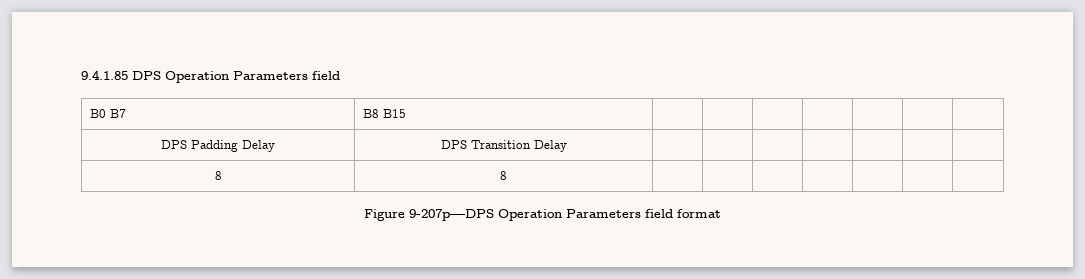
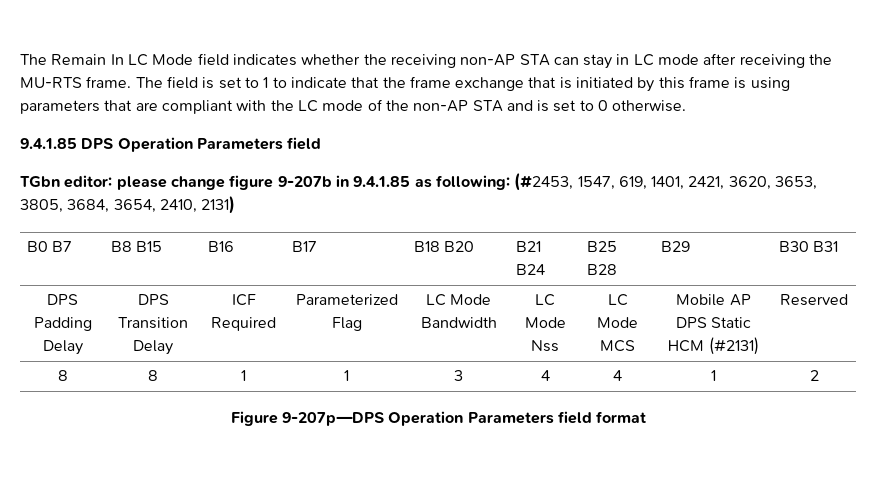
(81, 75) none -> [20,53,833,69] [20,76,790,92] [20,99,687,114] The Remain In LC Mode field indicates whether the receiving non-AP STA can stay in LC mode after receiving the MU-RTS frame. The field is set to 1 to indicate that the frame exchange that is initiated by this frame is using parameters that are compliant with the LC mode of the non-AP STA and is set to 0 otherwise. //
[90,109,127,118] [363,109,407,118] // B0 B7 | B8 B15 | | | | | | | -> [20,173,818,191] [20,196,236,214] [27,241,73,252] [111,241,163,252] [208,241,235,252] [292,241,318,252] [414,241,475,252] [516,241,542,252] [516,264,546,275] [587,241,618,252] [587,264,618,275] [661,241,691,252] [779,241,839,252] // TGbn editor: please change figure 9-207b in 9.4.1.85 as following: (#2453, 1547, 619, 1401, 2421, 3620, 3653, 3805, 3684, 3654, 2410, 2131) // B0 B7 | B8 B15 | B16 | B17 | B18 B20 | B21 B24 | B25 B28 | B29 | B30 B31
[214,171,222,180] [500,171,507,180] | | | | | | // 8 | 8 | | | | | | | -> [231,294,256,306] [211,317,276,331] [295,294,398,305] [331,317,362,331] [425,294,492,306] [420,317,497,328] [535,294,555,306] [524,317,566,328] [531,340,559,352] [607,294,628,306] [597,317,638,328] [600,340,635,352] [676,294,751,306] [675,317,752,328] [668,337,759,355] [780,294,848,306] [57,370,68,381] [148,370,158,381] [241,370,246,381] [344,370,349,381] [454,370,463,381] [540,370,550,381] [613,370,622,381] [711,370,716,381] [809,370,819,381] ICF Required | Parameterized Flag | LC Mode Bandwidth | LC Mode Nss | LC Mode MCS | Mobile AP DPS Static HCM (#2131) | Reserved // 8 | 8 | 1 | 1 | 3 | 4 | 4 | 1 | 2

